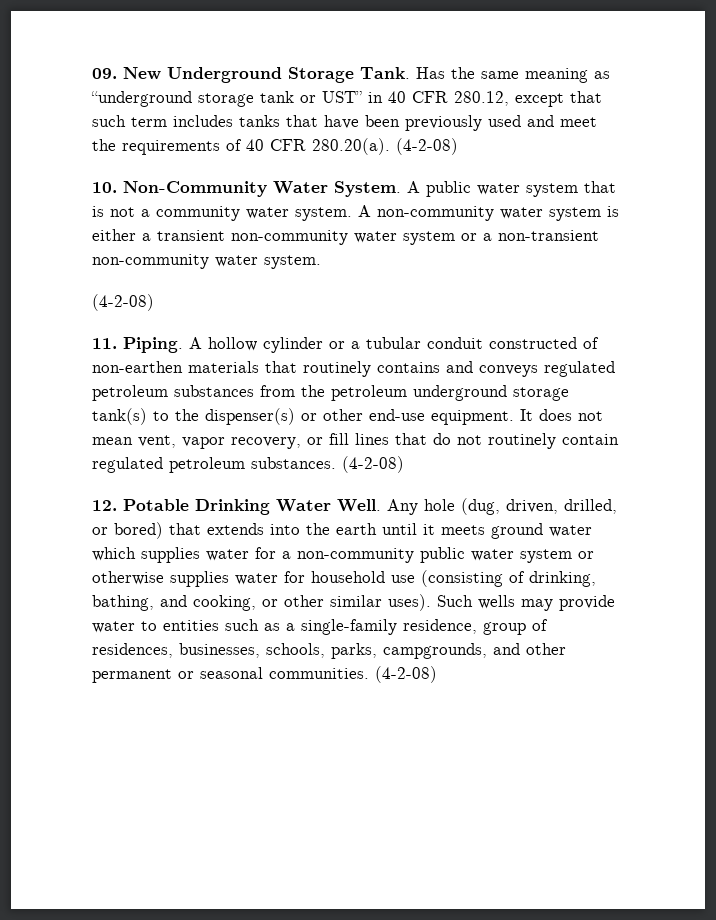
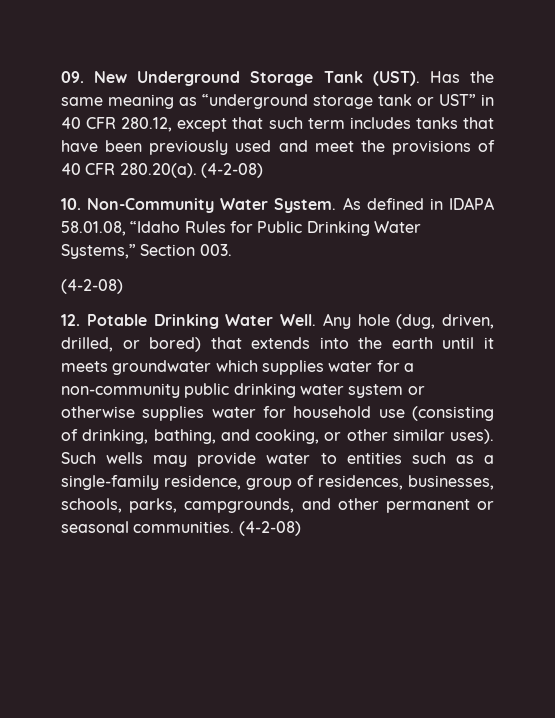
[360,67,410,79] Tank. -> [323,71,420,86] Tank (UST).
[122,140,220,155] requirements -> [391,140,471,155] provisions
[407,181,616,197] [92,205,619,221] [92,229,599,245] [92,254,321,269] [92,294,154,311] [92,337,599,353] [92,361,615,377] [92,385,569,401] [92,408,603,425] [92,433,619,449] [92,457,336,473] A public water system that is not a community water system. A non-community water system is either a transient non-community water system or a non-transient non-community water system. // (4-2-08) // 11. Piping. A hollow cylinder or a tubular conduit constructed of non-earthen materials that routinely contains and conveys regulated petroleum substances from the petroleum underground storage tank(s) to the dispenser(s) or other end-use equipment. It does not mean vent, vapor recovery, or fill lines that do not routinely contain regulated petroleum substances. -> [342,197,495,210] [61,221,421,236] [61,244,232,259] As defined in IDAPA 58.01.08, “Idaho Rules for Public Drinking Water Systems,” Section 003. //
[491,523,592,539] ground water -> [112,360,212,375] groundwater
(465, 555) none -> [233,383,296,398] drinking

